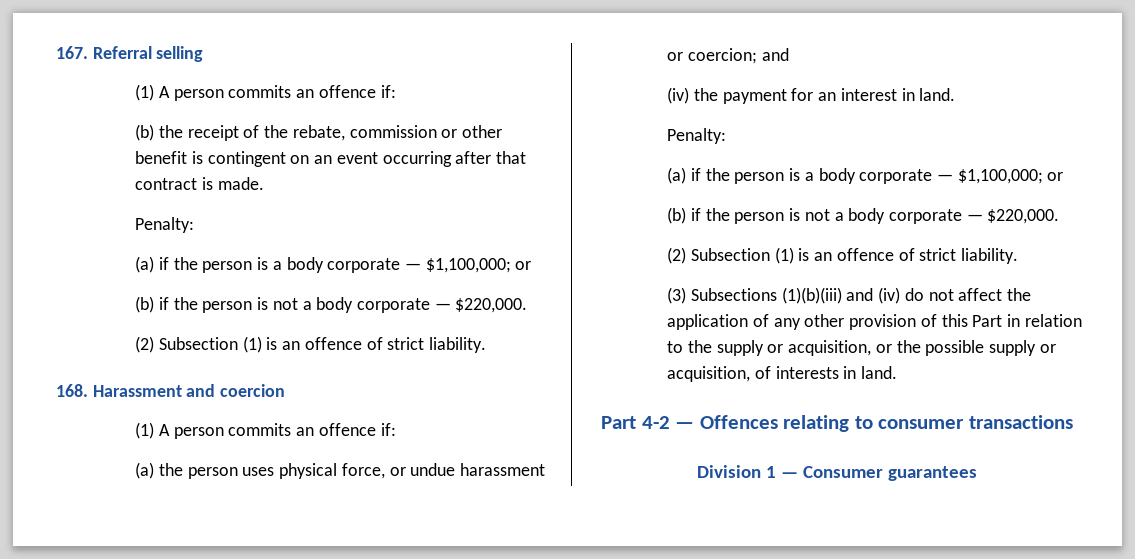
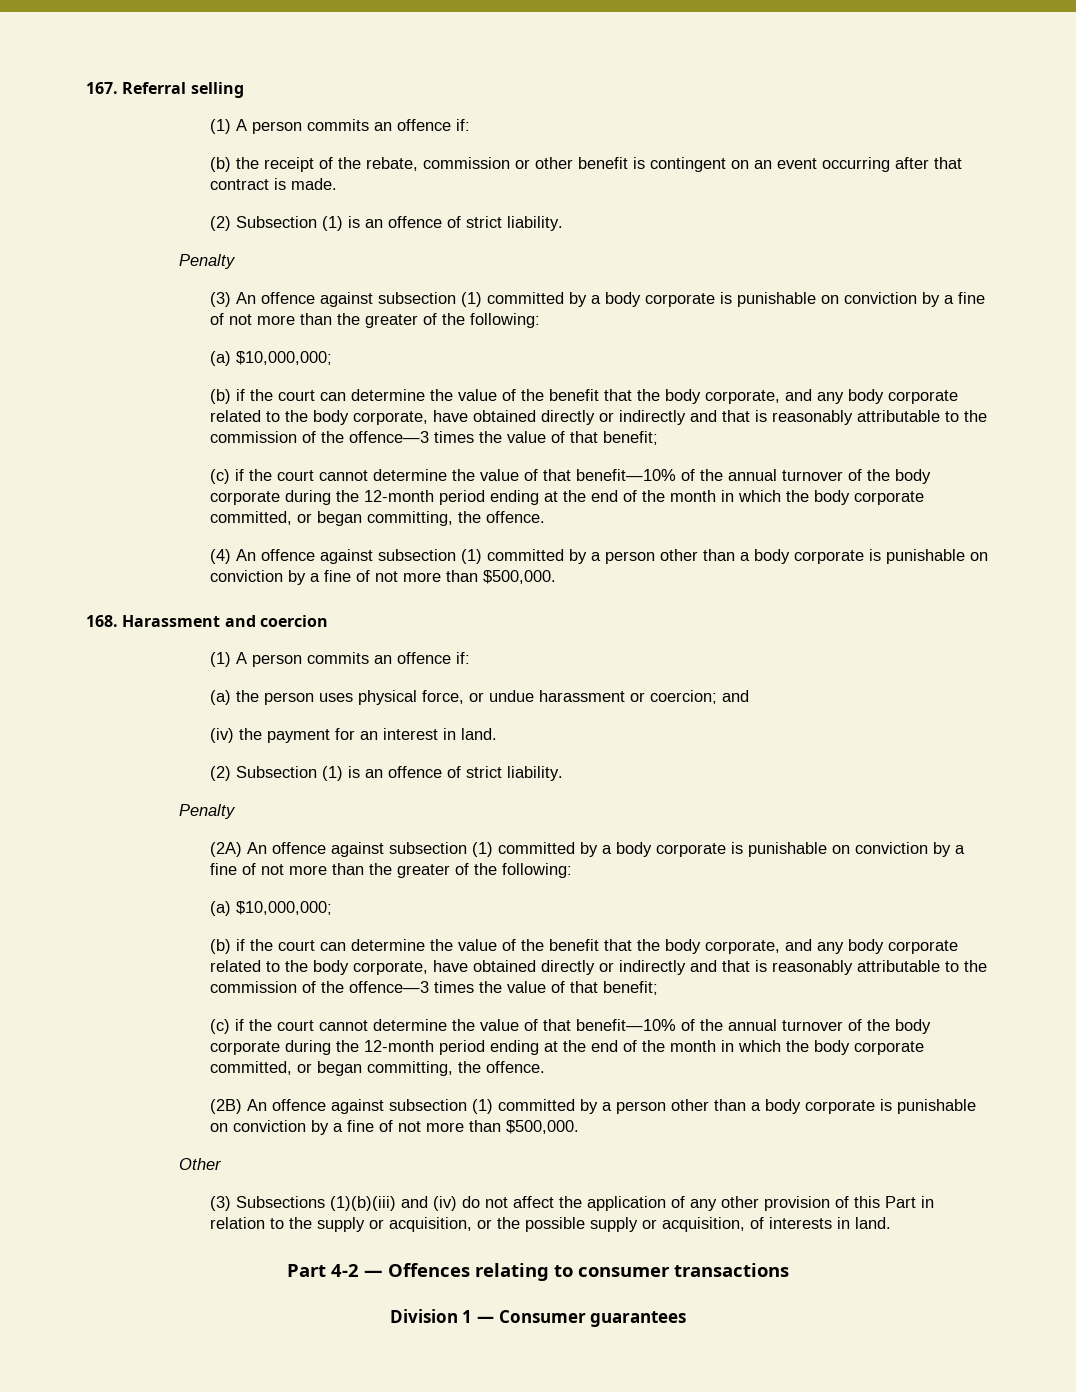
[135,217,195,233] [135,256,532,273] [135,296,528,313] [135,336,486,353] // Penalty: // (a) if the person is a body corporate — $1,100,000; or // (b) if the person is not a body corporate — $220,000. // (2) Subsection (1) is an offence of strict liability. -> [210,216,564,231] [179,254,237,269] [210,292,986,307] [210,313,541,328] [210,351,333,366] [210,389,959,404] [210,410,988,425] [210,431,659,445] [210,469,932,484] [210,490,925,505] [210,511,546,526] [210,549,989,564] [210,570,557,585] // (2) Subsection (1) is an offence of strict liability. // Penalty // (3) An offence against subsection (1) committed by a body corporate is punishable on conviction by a fine of not more than the greater of the following: // (a) $10,000,000; // (b) if the court can determine the value of the benefit that the body corporate, and any body corporate related to the body corporate, have obtained directly or indirectly and that is reasonably attributable to the commission of the offence—3 times the value of that benefit; // (c) if the court cannot determine the value of that benefit—10% of the annual turnover of the body corporate during the 12-month period ending at the end of the month in which the body corporate committed, or began committing, the offence. // (4) An offence against subsection (1) committed by a person other than a body corporate is punishable on conviction by a fine of not more than $500,000.
[667,128,727,144] [667,167,1064,184] [667,207,1060,224] [667,247,1018,264] // Penalty: // (a) if the person is a body corporate — $1,100,000; or // (b) if the person is not a body corporate — $220,000. // (2) Subsection (1) is an offence of strict liability. -> [210,766,564,781] [179,804,237,819] [210,842,966,857] [210,863,573,878] [210,901,333,916] [210,939,959,954] [210,960,988,975] [210,981,659,995] [210,1019,932,1034] [210,1040,925,1055] [210,1061,546,1076] [210,1099,977,1114] [210,1120,580,1135] [179,1158,223,1170] // (2) Subsection (1) is an offence of strict liability. // Penalty // (2A) An offence against subsection (1) committed by a body corporate is punishable on conviction by a fine of not more than the greater of the following: // (a) $10,000,000; // (b) if the court can determine the value of the benefit that the body corporate, and any body corporate related to the body corporate, have obtained directly or indirectly and that is reasonably attributable to the commission of the offence—3 times the value of that benefit; // (c) if the court cannot determine the value of that benefit—10% of the annual turnover of the body corporate during the 12-month period ending at the end of the month in which the body corporate committed, or began committing, the offence. // (2B) An offence against subsection (1) committed by a person other than a body corporate is punishable on conviction by a fine of not more than $500,000. // Other

